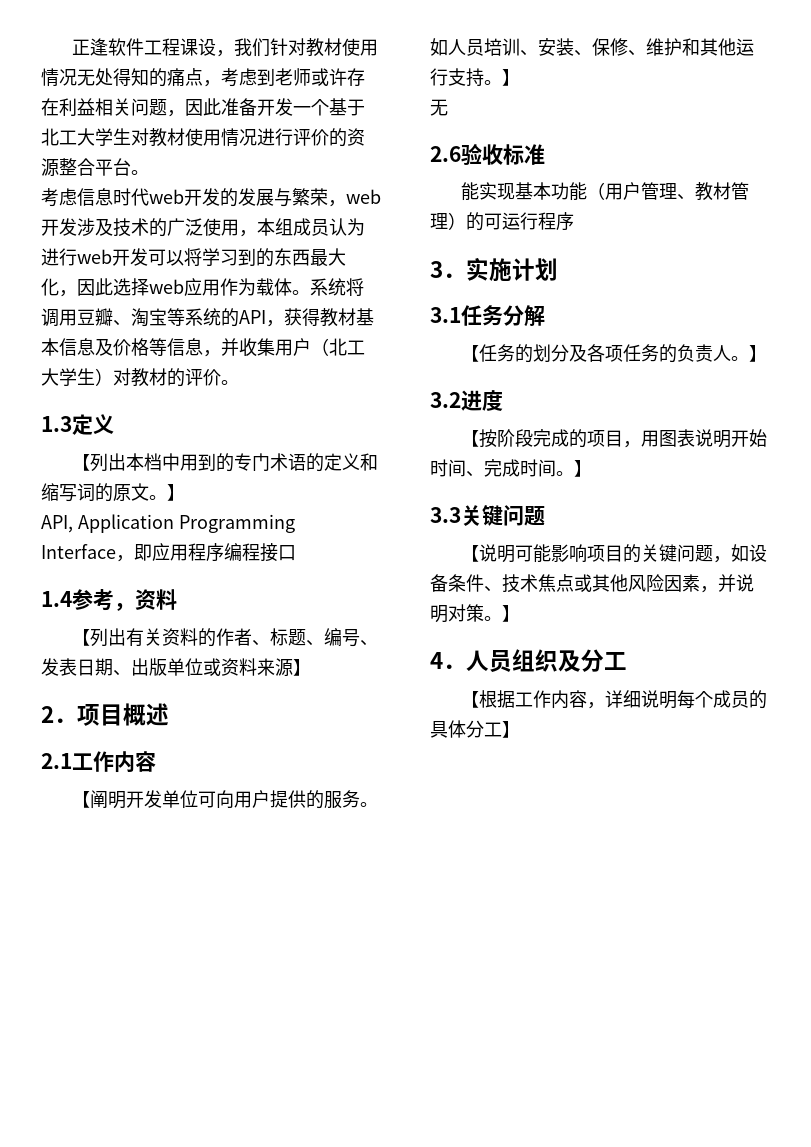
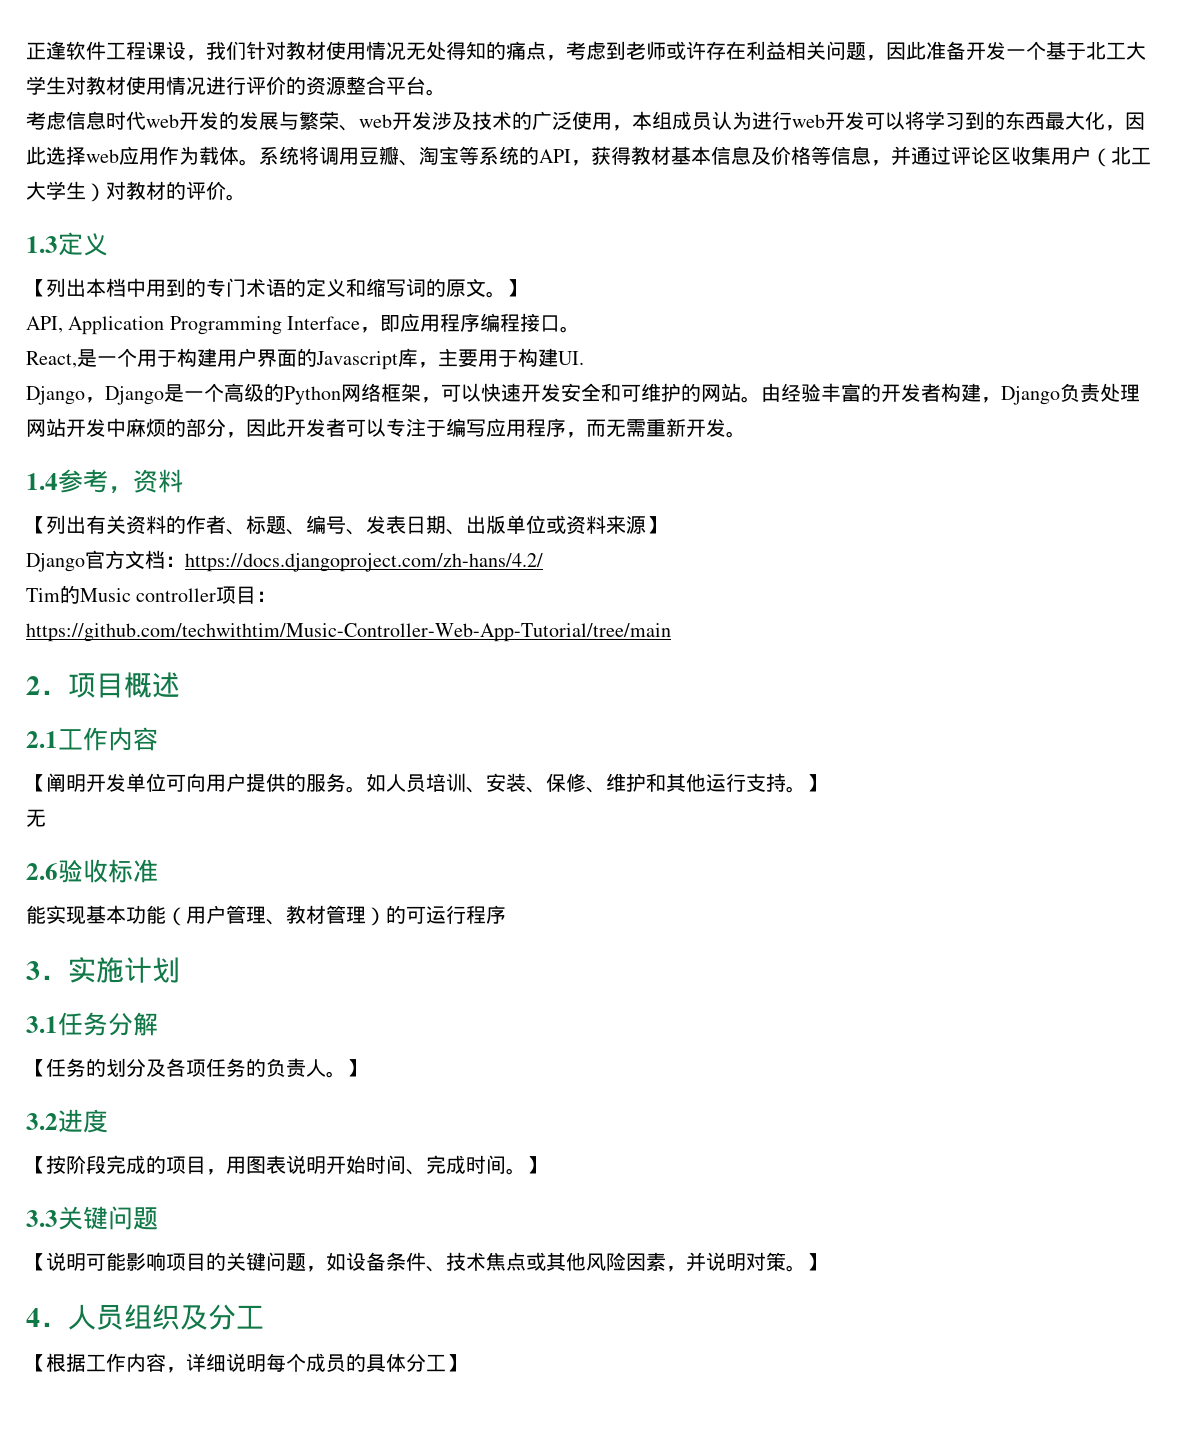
[328,200,346,207] ， -> [339,125,359,131] 、
(239, 347) none -> [911,146,1011,165] 通过评论区
(296, 553) none -> [560,326,581,333] [26,348,584,370] [26,383,1140,405] [26,418,746,438] 。 // React,是一个用于构建用户界面的Javascript库，主要用于构建UI. // Django，Django是一个高级的Python网络框架，可以快速开发安全和可维护的网站。由经验丰富的开发者构建，Django负责处理网站开发中麻烦的部分，因此开发者可以专注于编写应用程序，而无需重新开发。
(311, 667) none -> [26,550,543,572] [26,585,277,604] [26,623,671,642] // Django官方文档：https://docs.djangoproject.com/zh-hans/4.2/ // Tim的Music controller项目： // https://github.com/techwithtim/Music-Controller-Web-App-Tutorial/tree/main

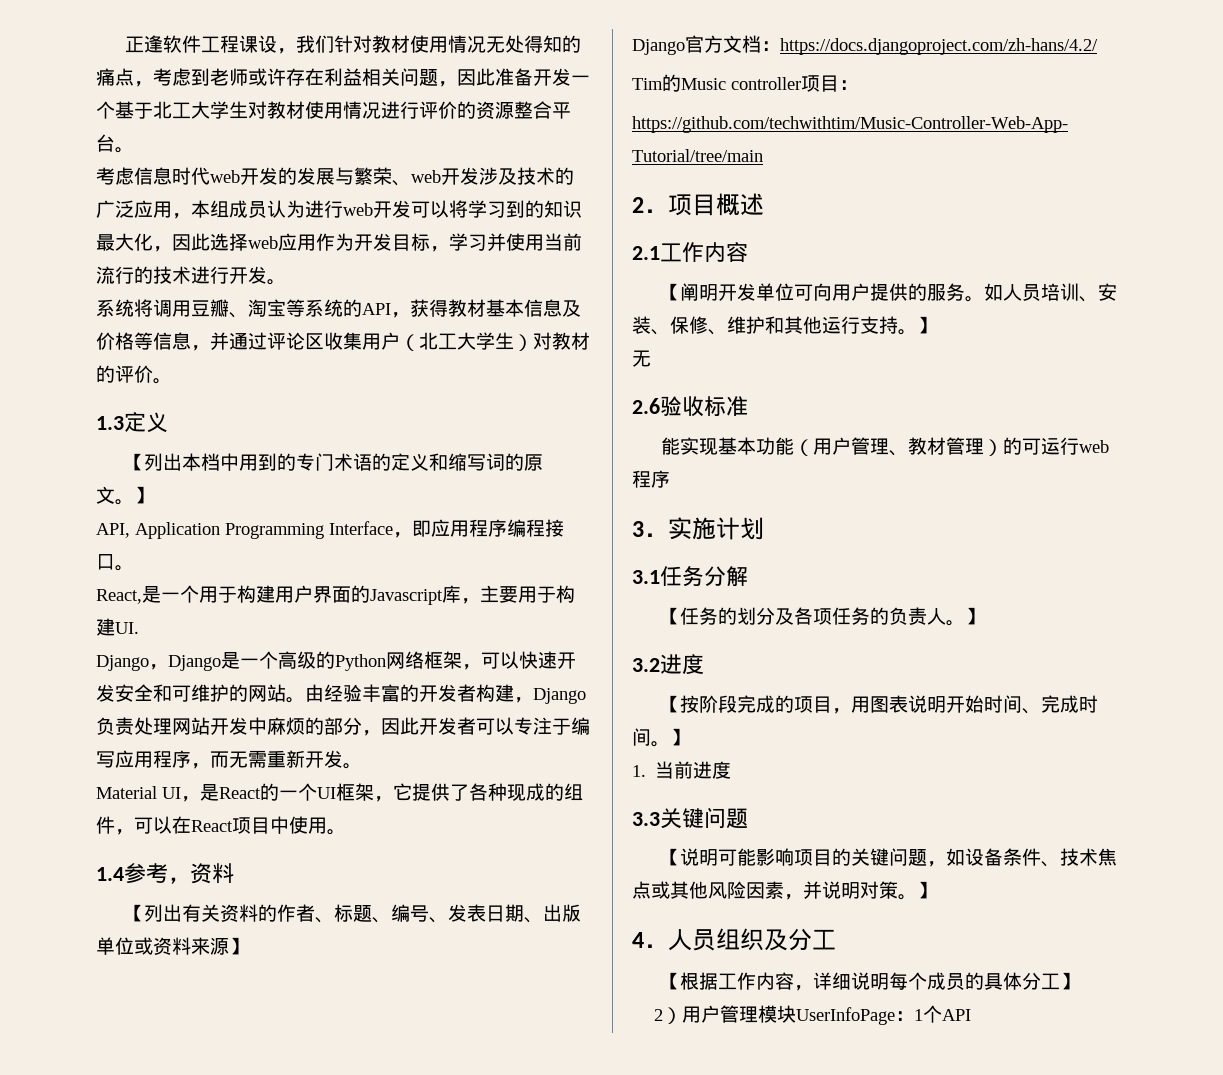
[572,111,592,130] 使 -> [134,200,153,218] 应
[1005,111,1045,130] 东西 -> [544,200,582,218] 知识
[199,146,259,166] 载体。 -> [354,233,582,252] [96,266,286,285] 开发目标，学习并使用当前流行的技术进行开发。 //
(746, 434) none -> [96,783,583,802] [96,816,346,835] // Material UI，是React的一个UI框架，它提供了各种现成的组件，可以在React项目中使用。
(466, 914) none -> [1078,440,1109,453] web
(546, 1165) none -> [632,761,732,779] // 1.当前进度
(466, 1363) none -> [653,1005,971,1025] // 2）用户管理模块UserInfoPage：1个API

